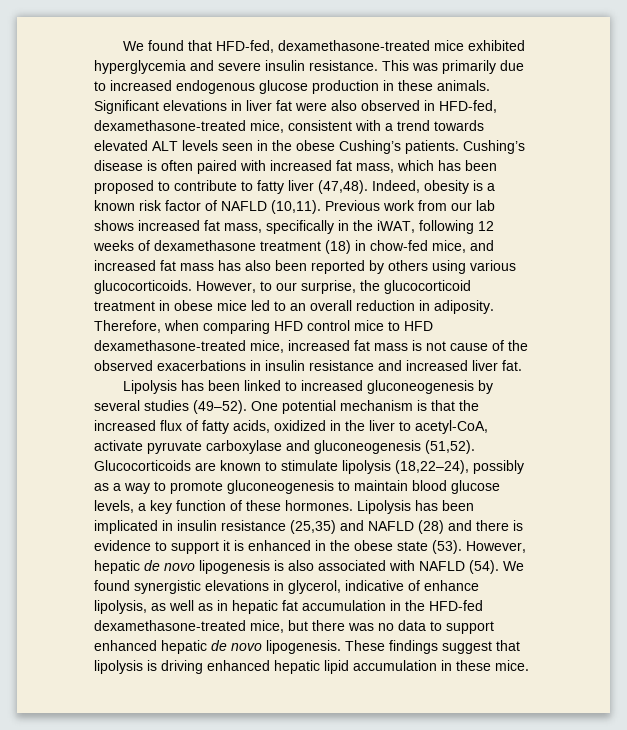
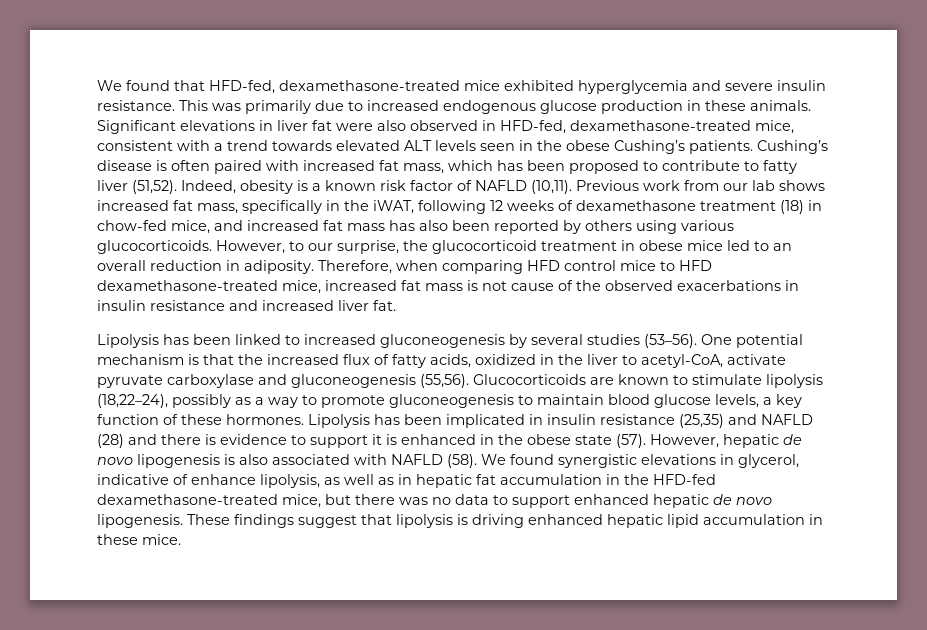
[318,180,368,194] (47,48). -> [132,180,177,194] (51,52).
[193,400,247,414] (49–52). -> [644,334,697,348] (53–56).
[425,440,475,454] (51,52). -> [420,374,469,388] (55,56).
[432,540,462,554] (53). -> [616,434,646,448] (57).
[469,560,499,574] (54). -> [447,454,477,468] (58).

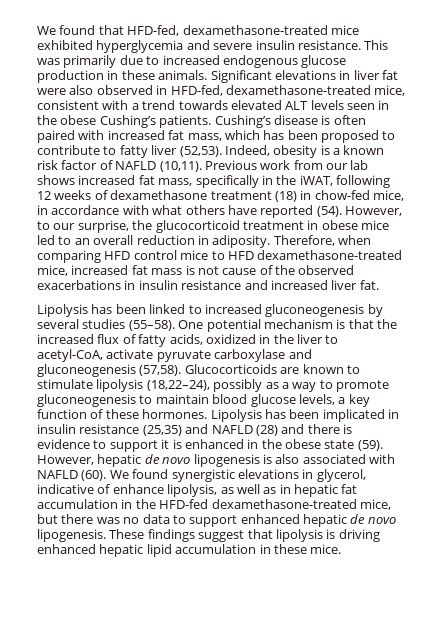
[132,180,177,194] (51,52). -> [179,146,222,157] (52,53).
[214,220,734,234] [97,240,212,254] and increased fat mass has also been reported by others using various glucocorticoids. -> [37,205,342,218] in accordance with what others have reported (54).
[644,334,697,348] (53–56). -> [128,320,175,331] (55–58).
[420,374,469,388] (55,56). -> [139,365,182,376] (57,58).
[616,434,646,448] (57). -> [357,440,383,451] (59).
[447,454,477,468] (58). -> [81,470,107,481] (60).

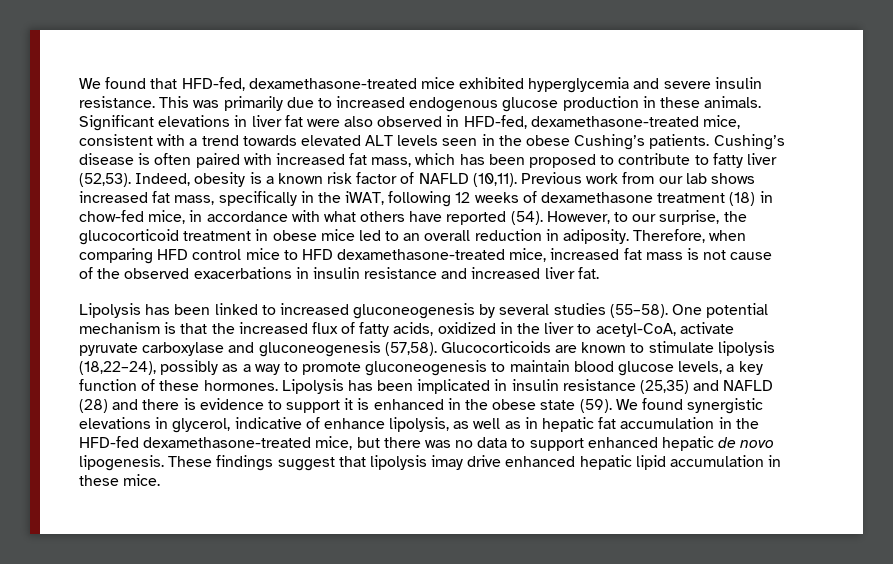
[37,454,395,467] [37,470,107,481] However, hepatic de novo lipogenesis is also associated with NAFLD (60). -> (612, 406) none
[326,529,380,542] is driving -> [431,455,502,470] imay drive

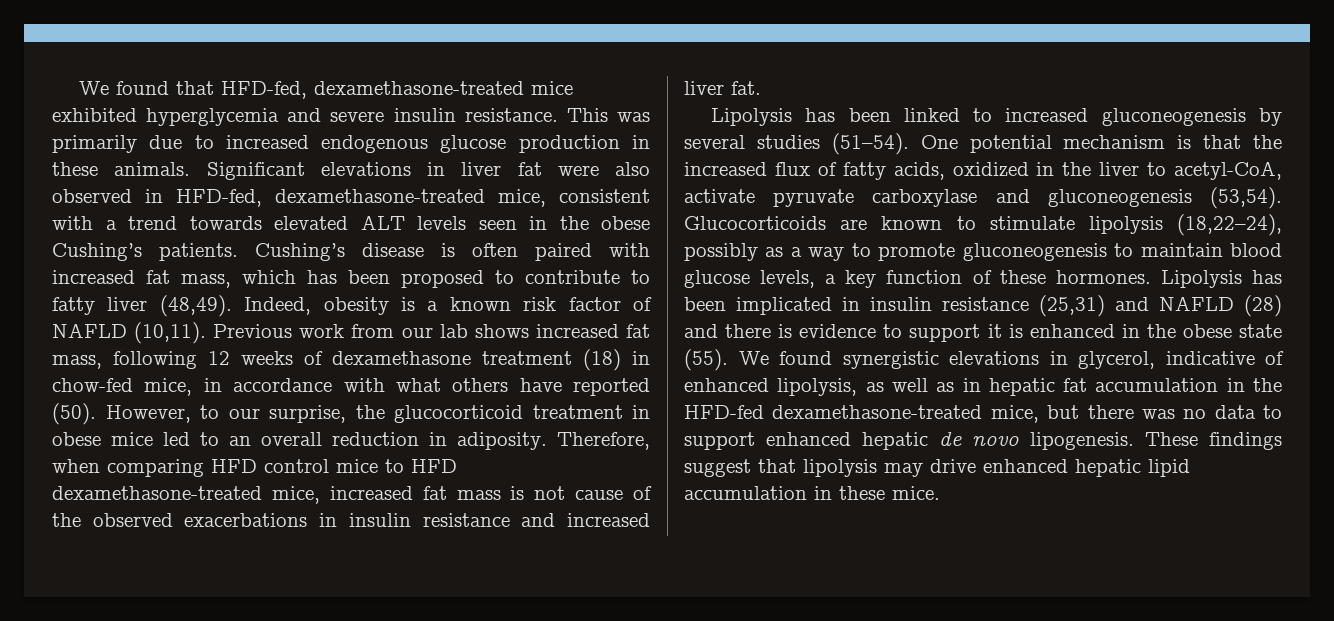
[79,173,131,187] (52,53). -> [159,295,232,317] (48,49).
[218,191,385,206] specifically in the iWAT, -> (102, 362) none
[510,211,543,225] (54). -> [52,403,96,425] (50).
[609,304,668,318] (55–58). -> [831,133,909,155] (51–54).
[384,342,437,356] (57,58). -> [1210,187,1282,209] (53,54).
[640,380,690,394] (25,35) -> [1039,295,1105,317] (25,31)
[579,399,612,413] (59). -> [684,349,728,371] (55).
[323,418,385,429] enhance -> [684,378,769,392] enhanced
[431,455,464,470] imay -> [884,463,923,477] may

